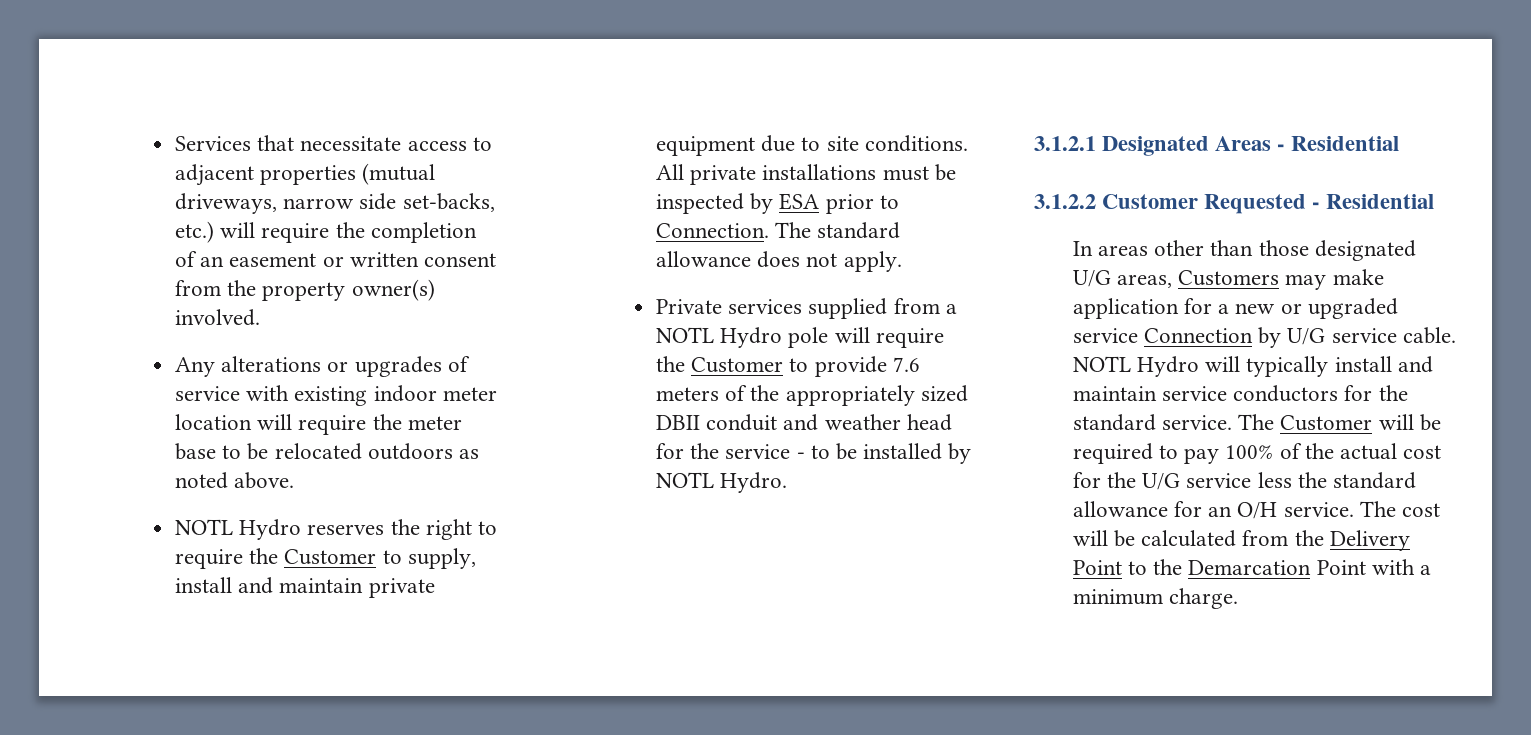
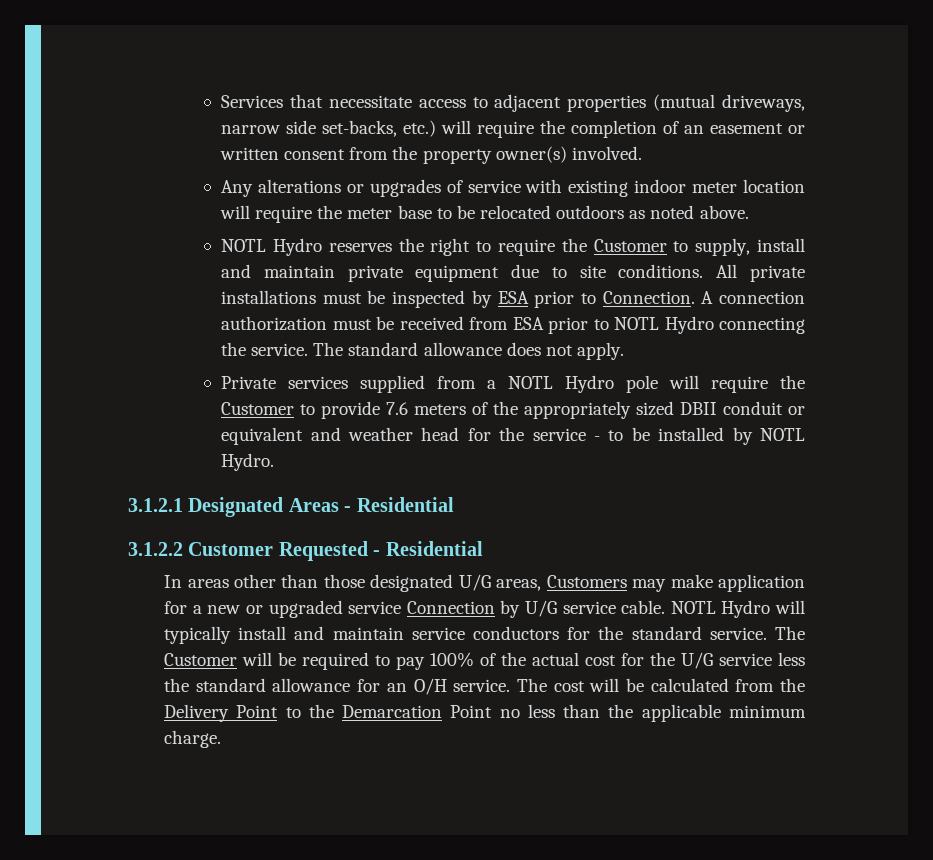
(769, 230) none -> [701,291,805,304] [221,316,806,334] [221,342,309,356] A connection authorization must be received from ESA prior to NOTL Hydro connecting the service.
(778, 422) none -> [788,406,805,415] [221,427,304,445] or equivalent
[1371,559,1432,575] with a -> [499,704,721,722] no less than the applicable

